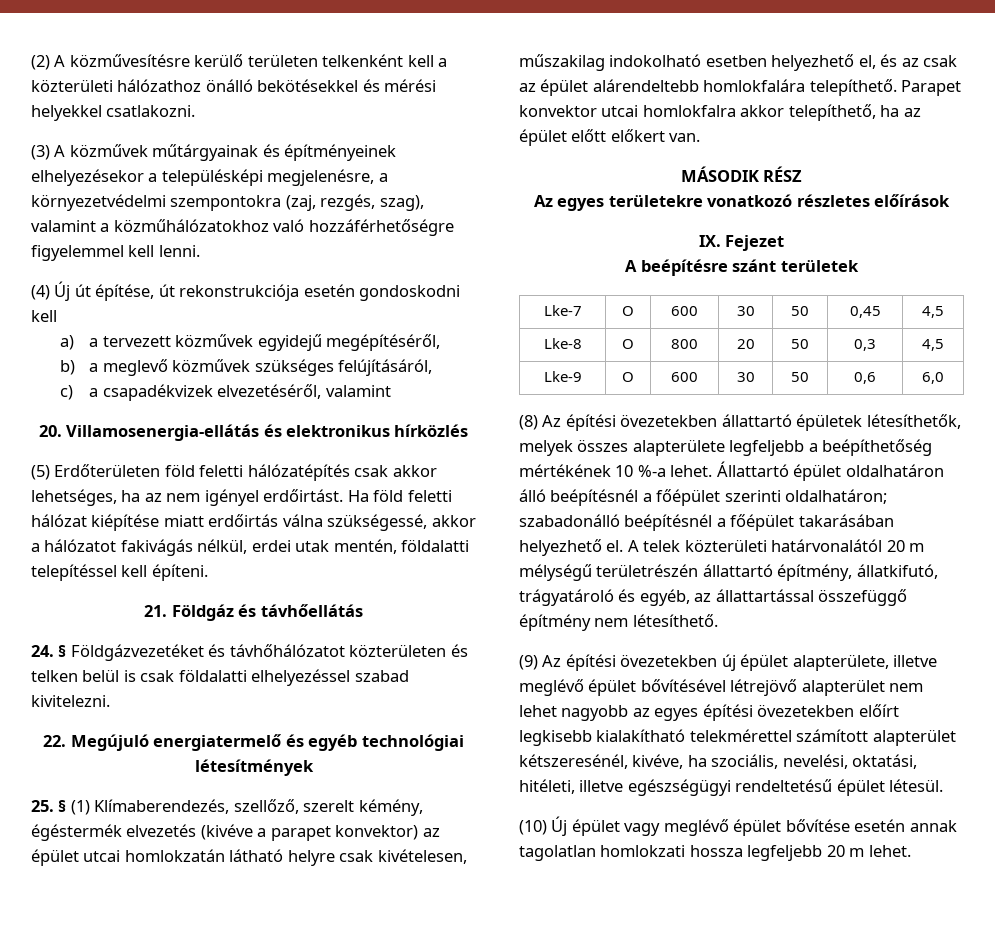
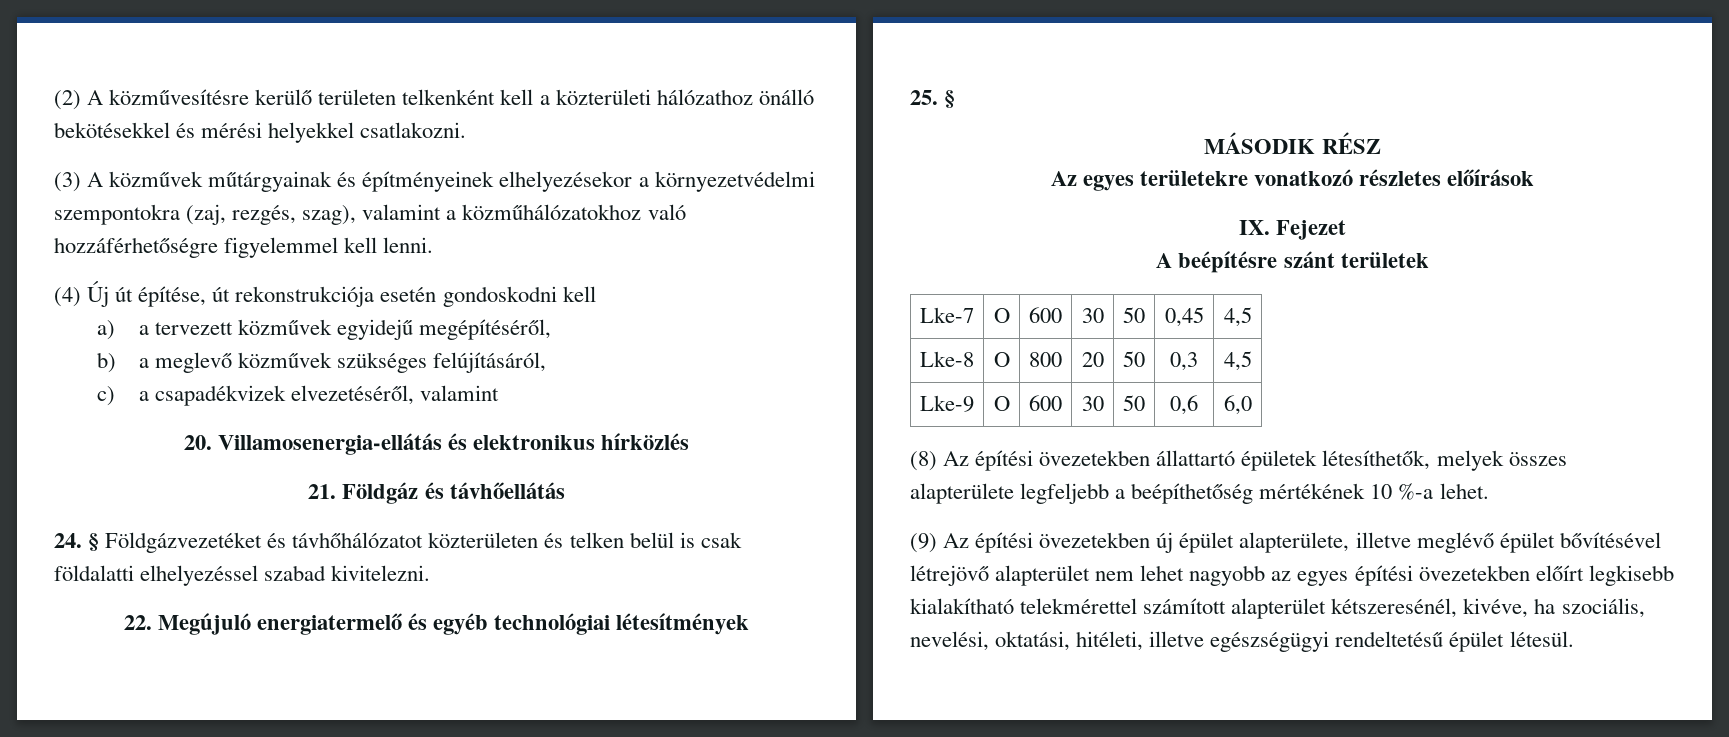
[161,169,388,186] településképi megjelenésre, a -> (649, 182) none
[31,464,437,481] [31,489,452,506] [31,514,476,531] [31,539,470,556] [31,564,208,581] // (5) Erdőterületen föld feletti hálózatépítés csak akkor lehetséges, ha az nem igényel erdőirtást. Ha föld feletti hálózat kiépítése miatt erdőirtás válna szükségessé, akkor a hálózatot fakivágás nélkül, erdei utak mentén, földalatti telepítéssel kell építeni. -> (690, 441) none
[70,799,423,816] [31,824,440,841] [31,849,467,866] [519,54,958,71] [519,79,962,96] [519,104,921,121] [519,129,701,146] (1) Klímaberendezés, szellőző, szerelt kémény, égéstermék elvezetés (kivéve a parapet konvektor) az épület utcai homlokzatán látható helyre csak kivételesen, műszakilag indokolható esetben helyezhető el, és az csak az épület alárendeltebb homlokfalára telepíthető. Parapet konvektor utcai homlokfalra akkor telepíthető, ha az épület előtt előkert van. -> (956, 99) none
[716,461,944,481] [519,489,888,506] [519,514,894,531] [519,539,925,556] [519,564,938,581] [519,589,908,606] [519,614,718,631] Állattartó épület oldalhatáron álló beépítésnél a főépület szerinti oldalhatáron; szabadonálló beépítésnél a főépület takarásában helyezhető el. A telek közterületi határvonalától 20 m mélységű területrészén állattartó építmény, állatkifutó, trágyatároló és egyéb, az állattartással összefüggő építmény nem létesíthető. -> (1489, 491) none
[519,816,957,836] [519,845,911,861] // (10) Új épület vagy meglévő épület bővítése esetén annak tagolatlan homlokzati hossza legfeljebb 20 m lehet. -> (1574, 639) none

